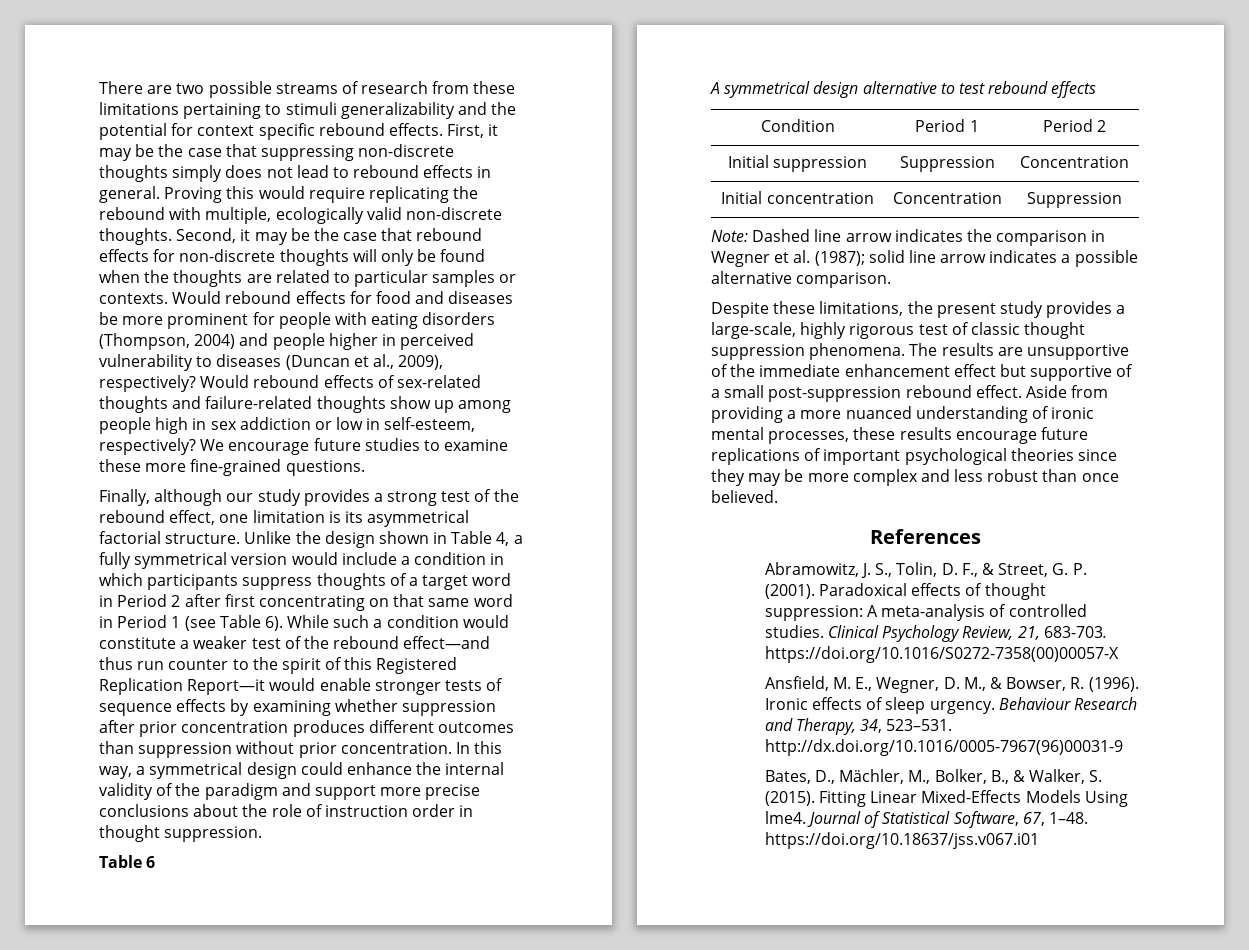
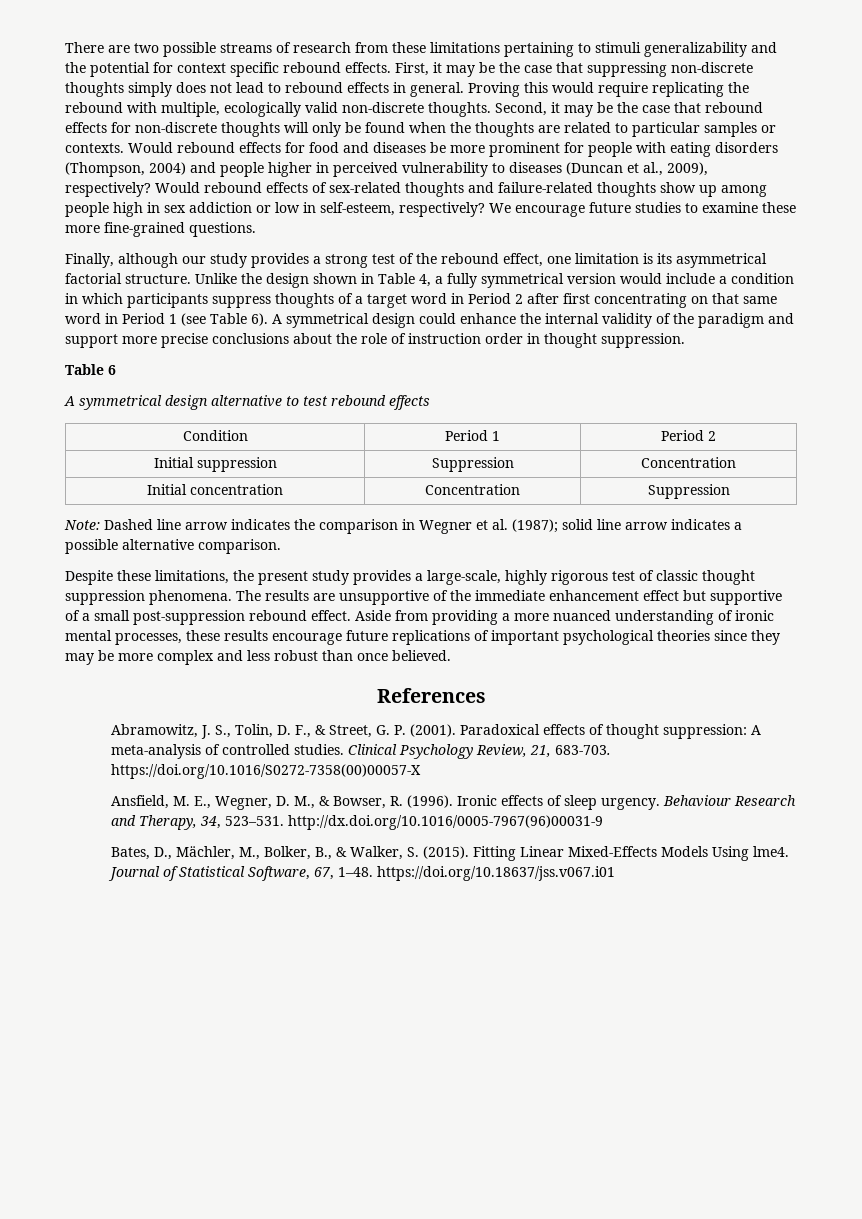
[287,615,509,628] [99,636,491,649] [99,657,458,674] [99,678,504,695] [99,699,496,716] [99,720,514,737] [99,741,503,758] [99,766,146,779] While such a condition would constitute a weaker test of the rebound effect—and thus run counter to the spirit of this Registered Replication Report—it would enable stronger tests of sequence effects by examining whether suppression after prior concentration produces different outcomes than suppression without prior concentration. In this way, a -> [272,314,282,324] A

